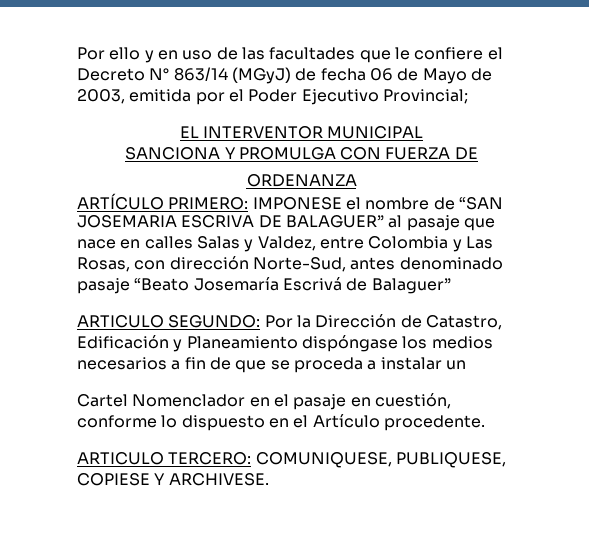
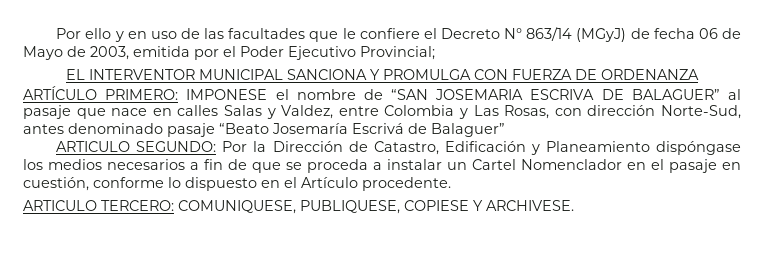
(424, 132) // -> (283, 74) none
(478, 153) // -> (597, 74) none
(466, 365) // -> (467, 166) none

